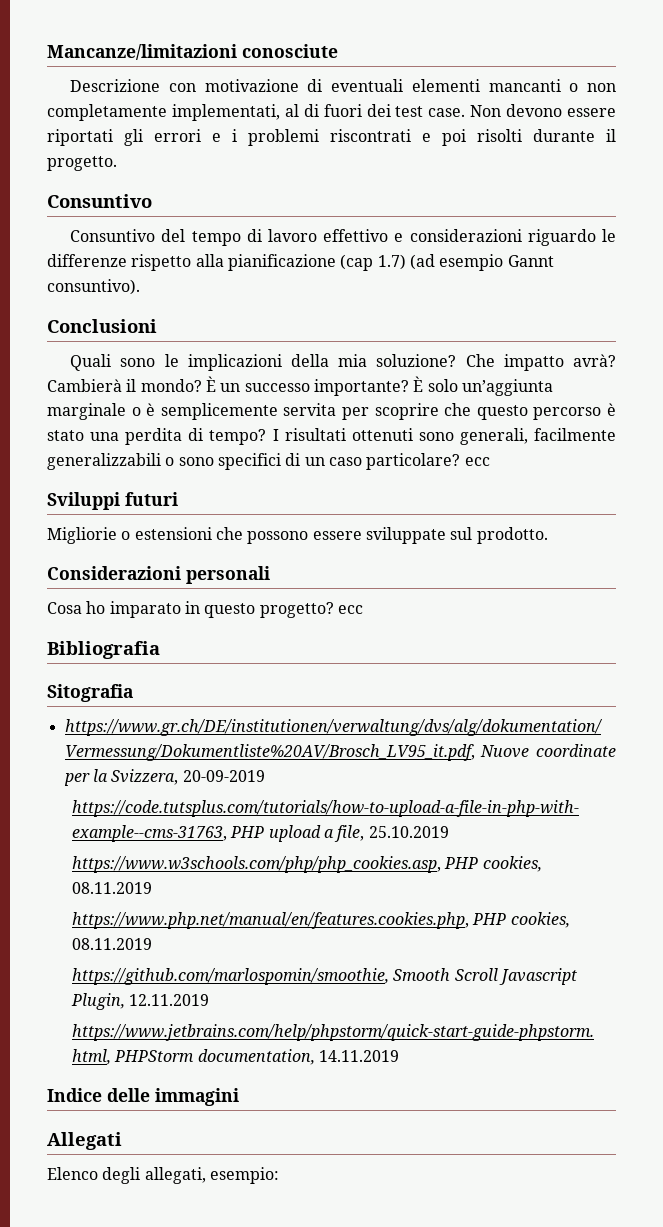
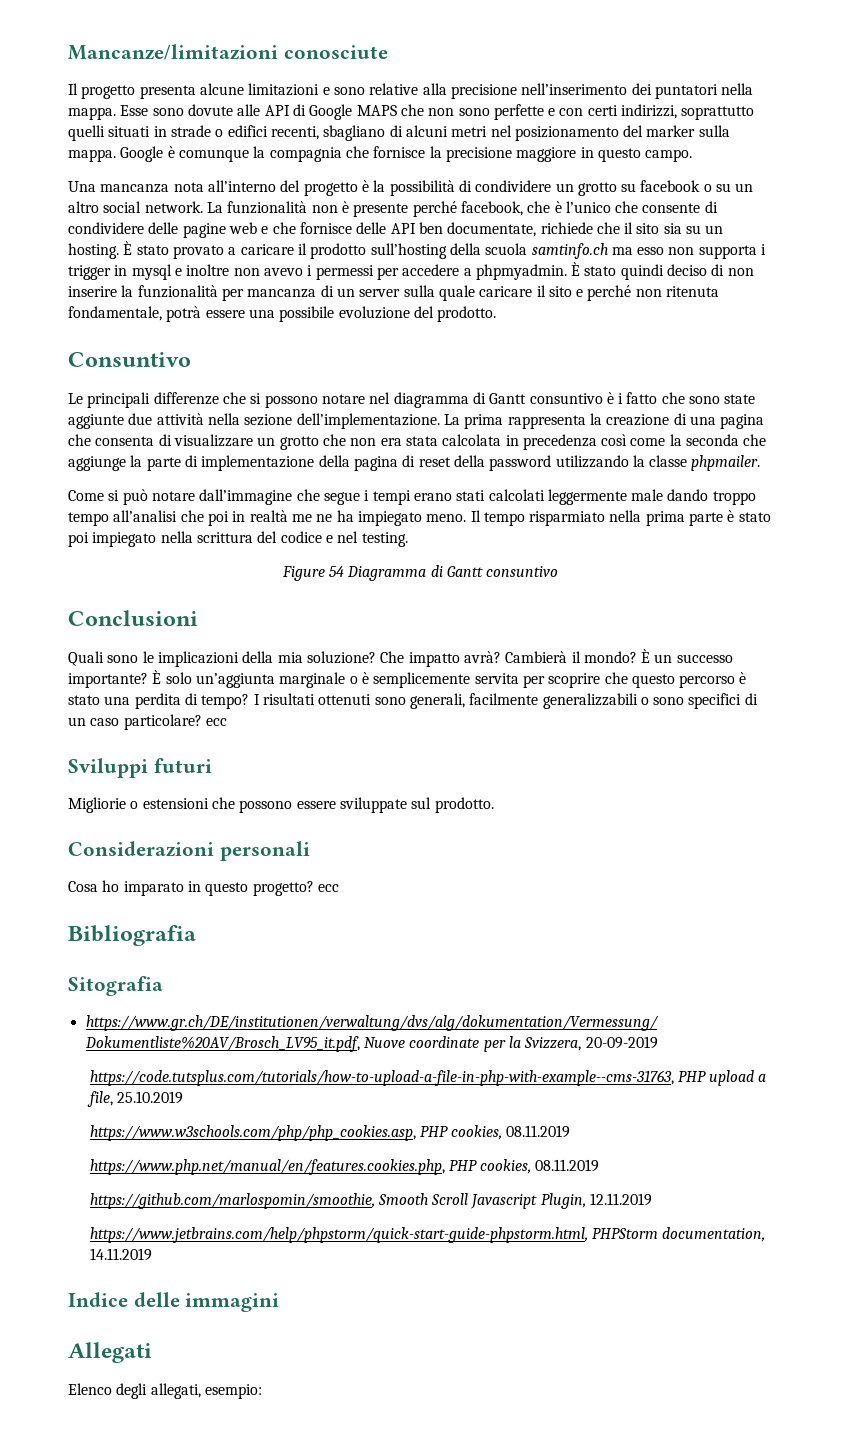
[70,79,616,92] [47,104,616,121] [47,129,616,146] [47,156,117,171] [47,194,152,208] [70,229,616,246] [47,254,554,271] [47,279,140,295] Descrizione con motivazione di eventuali elementi mancanti o non completamente implementati, al di fuori dei test case. Non devono essere riportati gli errori e i problemi riscontrati e poi risolti durante il progetto. // Consuntivo // Consuntivo del tempo di lavoro effettivo e considerazioni riguardo le differenze rispetto alla pianificazione (cap 1.7) (ad esempio Gannt consuntivo). -> [68,83,754,99] [68,104,755,120] [68,125,730,141] [68,146,693,162] [68,180,754,196] [68,201,718,217] [68,222,724,238] [68,241,767,259] [68,262,754,280] [68,285,720,301] [68,306,497,322] [68,352,191,367] [68,392,756,408] [68,413,765,429] [68,434,767,450] [68,455,761,471] [68,489,756,505] [68,510,771,526] [68,531,408,547] [281,565,559,581] Il progetto presenta alcune limitazioni e sono relative alla precisione nell’inserimento dei puntatori nella mappa. Esse sono dovute alle API di Google MAPS che non sono perfette e con certi indirizzi, soprattutto quelli situati in strade o edifici recenti, sbagliano di alcuni metri nel posizionamento del marker sulla mappa. Google è comunque la compagnia che fornisce la precisione maggiore in questo campo. // Una mancanza nota all’interno del progetto è la possibilità di condividere un grotto su facebook o su un altro social network. La funzionalità non è presente perché facebook, che è l’unico che consente di condividere delle pagine web e che fornisce delle API ben documentate, richiede che il sito sia su un hosting. È stato provato a caricare il prodotto sull’hosting della scuola samtinfo.ch ma esso non supporta i trigger in mysql e inoltre non avevo i permessi per accedere a phpmyadmin. È stato quindi deciso di non inserire la funzionalità per mancanza di un server sulla quale caricare il sito e perché non ritenuta fondamentale, potrà essere una possibile evoluzione del prodotto. // Consuntivo // Le principali differenze che si possono notare nel diagramma di Gantt consuntivo è i fatto che sono state aggiunte due attività nella sezione dell’implementazione. La prima rappresenta la creazione di una pagina che consenta di visualizzare un grotto che non era stata calcolata in precedenza così come la seconda che aggiunge la parte di implementazione della pagina di reset della password utilizzando la classe phpmailer. // Come si può notare dall’immagine che segue i tempi erano stati calcolati leggermente male dando troppo tempo all’analisi che poi in realtà me ne ha impiegato meno. Il tempo risparmiato nella prima parte è stato poi impiegato nella scrittura del codice e nel testing. // Figure 54 Diagramma di Gantt consuntivo

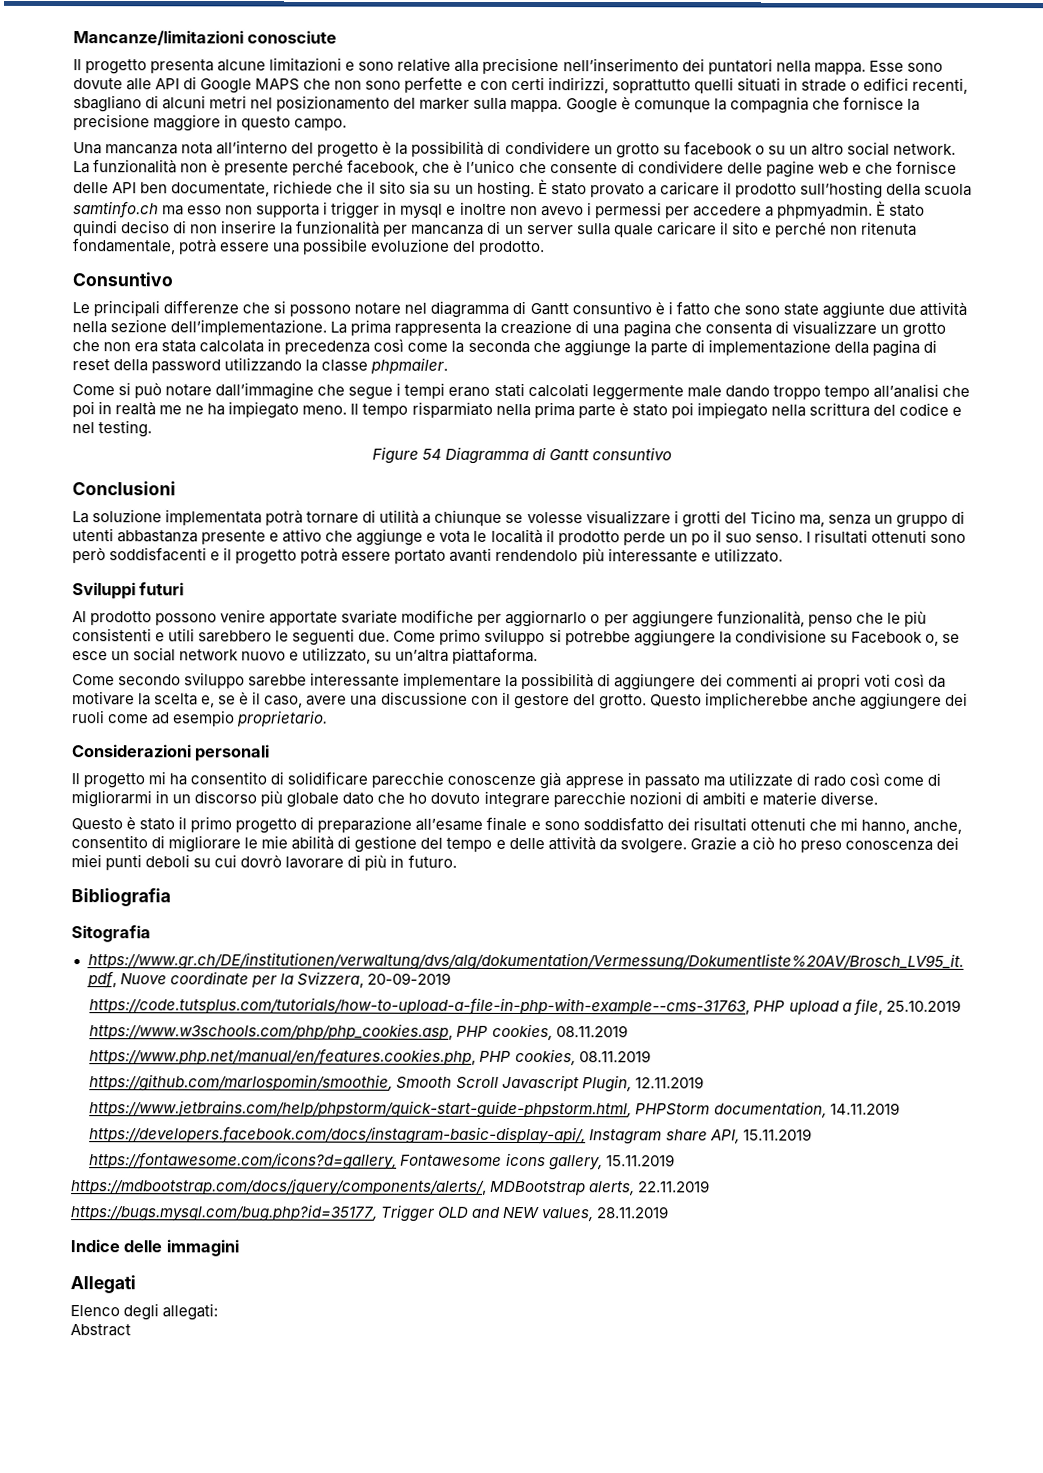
[68,649,733,667] [68,670,747,688] [68,693,758,709] [68,714,227,730] [68,758,212,778] [68,797,494,813] [68,841,310,861] [68,880,339,896] Quali sono le implicazioni della mia soluzione? Che impatto avrà? Cambierà il mondo? È un successo importante? È solo un’aggiunta marginale o è semplicemente servita per scoprire che questo percorso è stato una perdita di tempo? I risultati ottenuti sono generali, facilmente generalizzabili o sono specifici di un caso particolare? ecc // Sviluppi futuri // Migliorie o estensioni che possono essere sviluppate sul prodotto. // Considerazioni personali // Cosa ho imparato in questo progetto? ecc -> [72,509,965,528] [72,528,967,546] [72,547,783,565] [72,582,185,600] [72,609,927,628] [72,628,960,647] [72,647,539,665] [72,672,946,691] [72,691,968,710] [72,710,329,727] [71,744,270,762] [71,771,941,790] [71,790,878,809] [71,816,962,834] [71,835,960,854] [71,854,457,871] La soluzione implementata potrà tornare di utilità a chiunque se volesse visualizzare i grotti del Ticino ma, senza un gruppo di utenti abbastanza presente e attivo che aggiunge e vota le località il prodotto perde un po il suo senso. I risultati ottenuti sono però soddisfacenti e il progetto potrà essere portato avanti rendendolo più interessante e utilizzato. // Sviluppi futuri // Al prodotto possono venire apportate svariate modifiche per aggiornarlo o per aggiungere funzionalità, penso che le più consistenti e utili sarebbero le seguenti due. Come primo sviluppo si potrebbe aggiungere la condivisione su Facebook o, se esce un social network nuovo e utilizzato, su un’altra piattaforma. // Come secondo sviluppo sarebbe interessante implementare la possibilità di aggiungere dei commenti ai propri voti così da motivare la scelta e, se è il caso, avere una discussione con il gestore del grotto. Questo implicherebbe anche aggiungere dei ruoli come ad esempio proprietario. // Considerazioni personali // Il progetto mi ha consentito di solidificare parecchie conoscenze già apprese in passato ma utilizzate di rado così come di migliorarmi in un discorso più globale dato che ho dovuto integrare parecchie nozioni di ambiti e materie diverse. // Questo è stato il primo progetto di preparazione all’esame finale e sono soddisfatto dei risultati ottenuti che mi hanno, anche, consentito di migliorare le mie abilità di gestione del tempo e delle attività da svolgere. Grazie a ciò ho preso conoscenza dei miei punti deboli su cui dovrò lavorare di più in futuro.
(152, 1254) none -> [89,1126,812,1145] [89,1152,675,1171] [71,1178,711,1196] [70,1204,670,1222] // https://developers.facebook.com/docs/instagram-basic-display-api/, Instagram share API, 15.11.2019 // https://fontawesome.com/icons?d=gallery, Fontawesome icons gallery, 15.11.2019 // https://mdbootstrap.com/docs/jquery/components/alerts/, MDBootstrap alerts, 22.11.2019 // https://bugs.mysql.com/bug.php?id=35177, Trigger OLD and NEW values, 28.11.2019
[150,1383,262,1399] allegati, esempio: -> [162,1303,219,1321] [70,1324,131,1337] allegati: // Abstract

